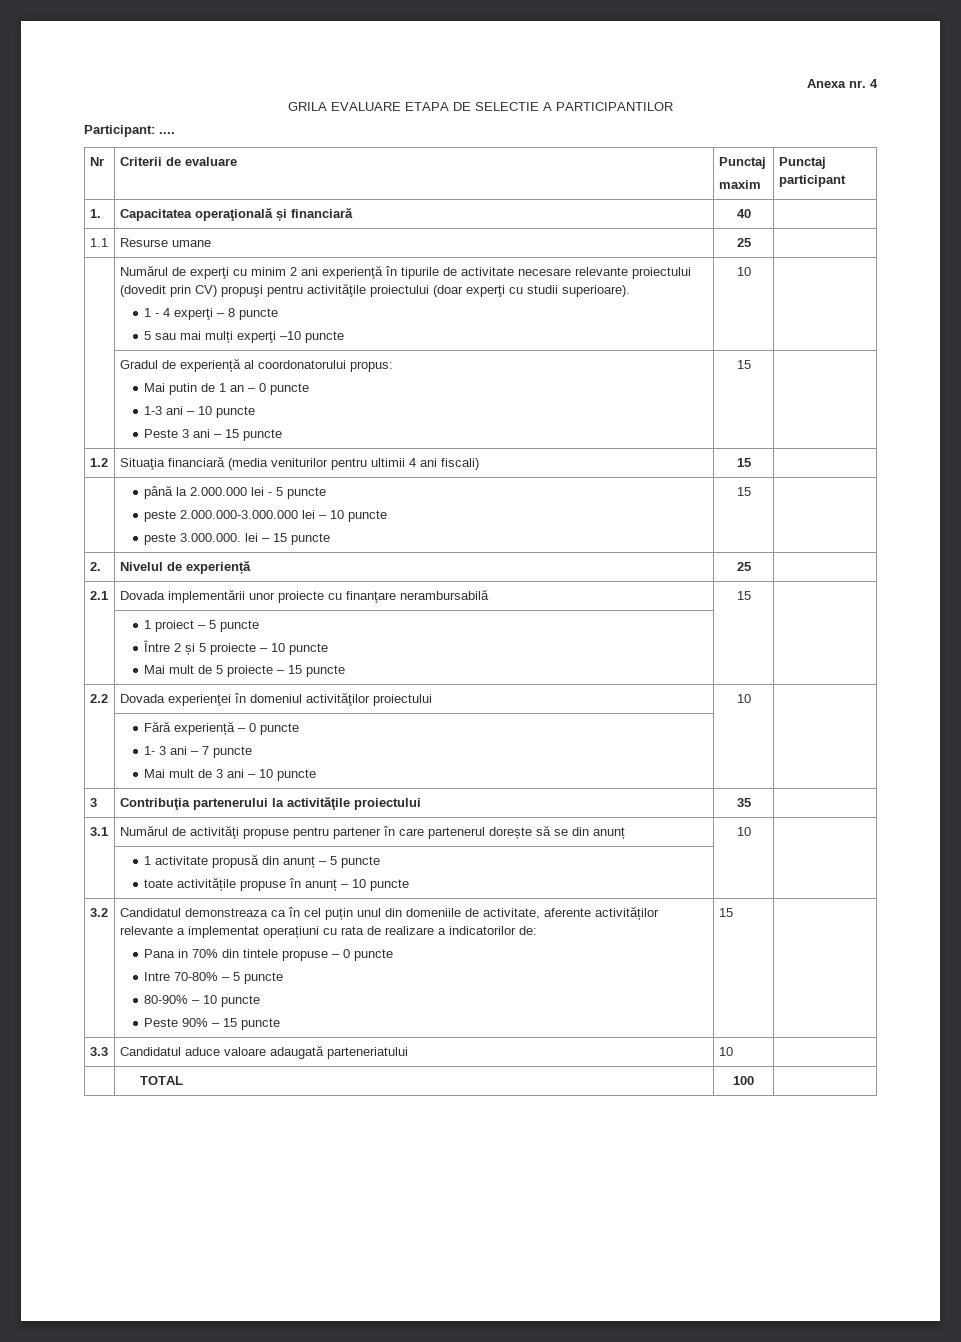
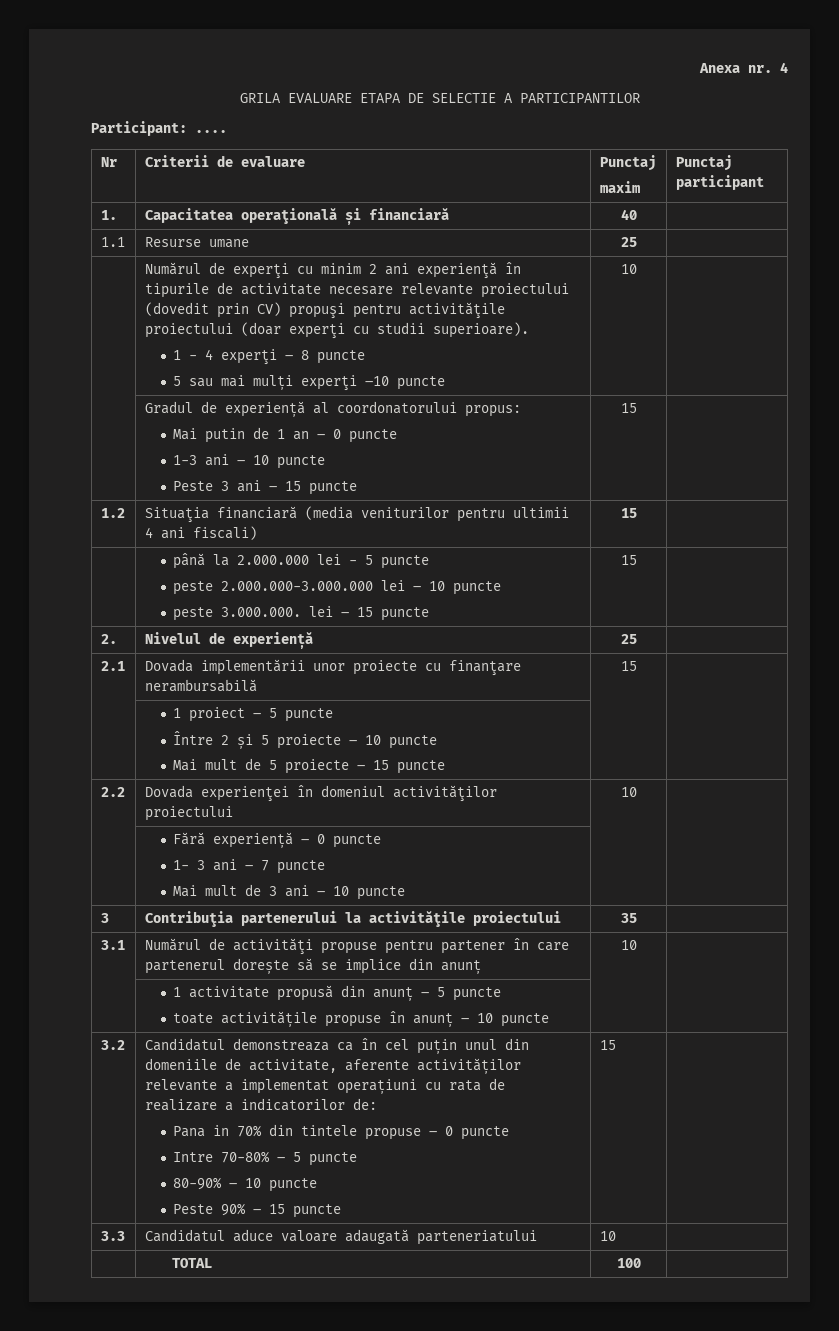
(568, 832) none -> [344,959,401,974] implice

